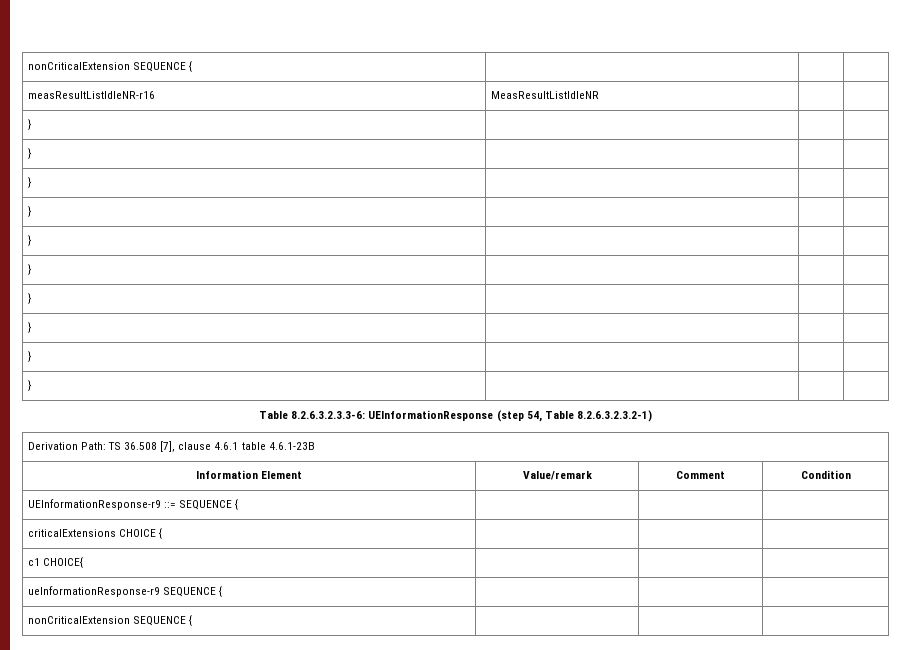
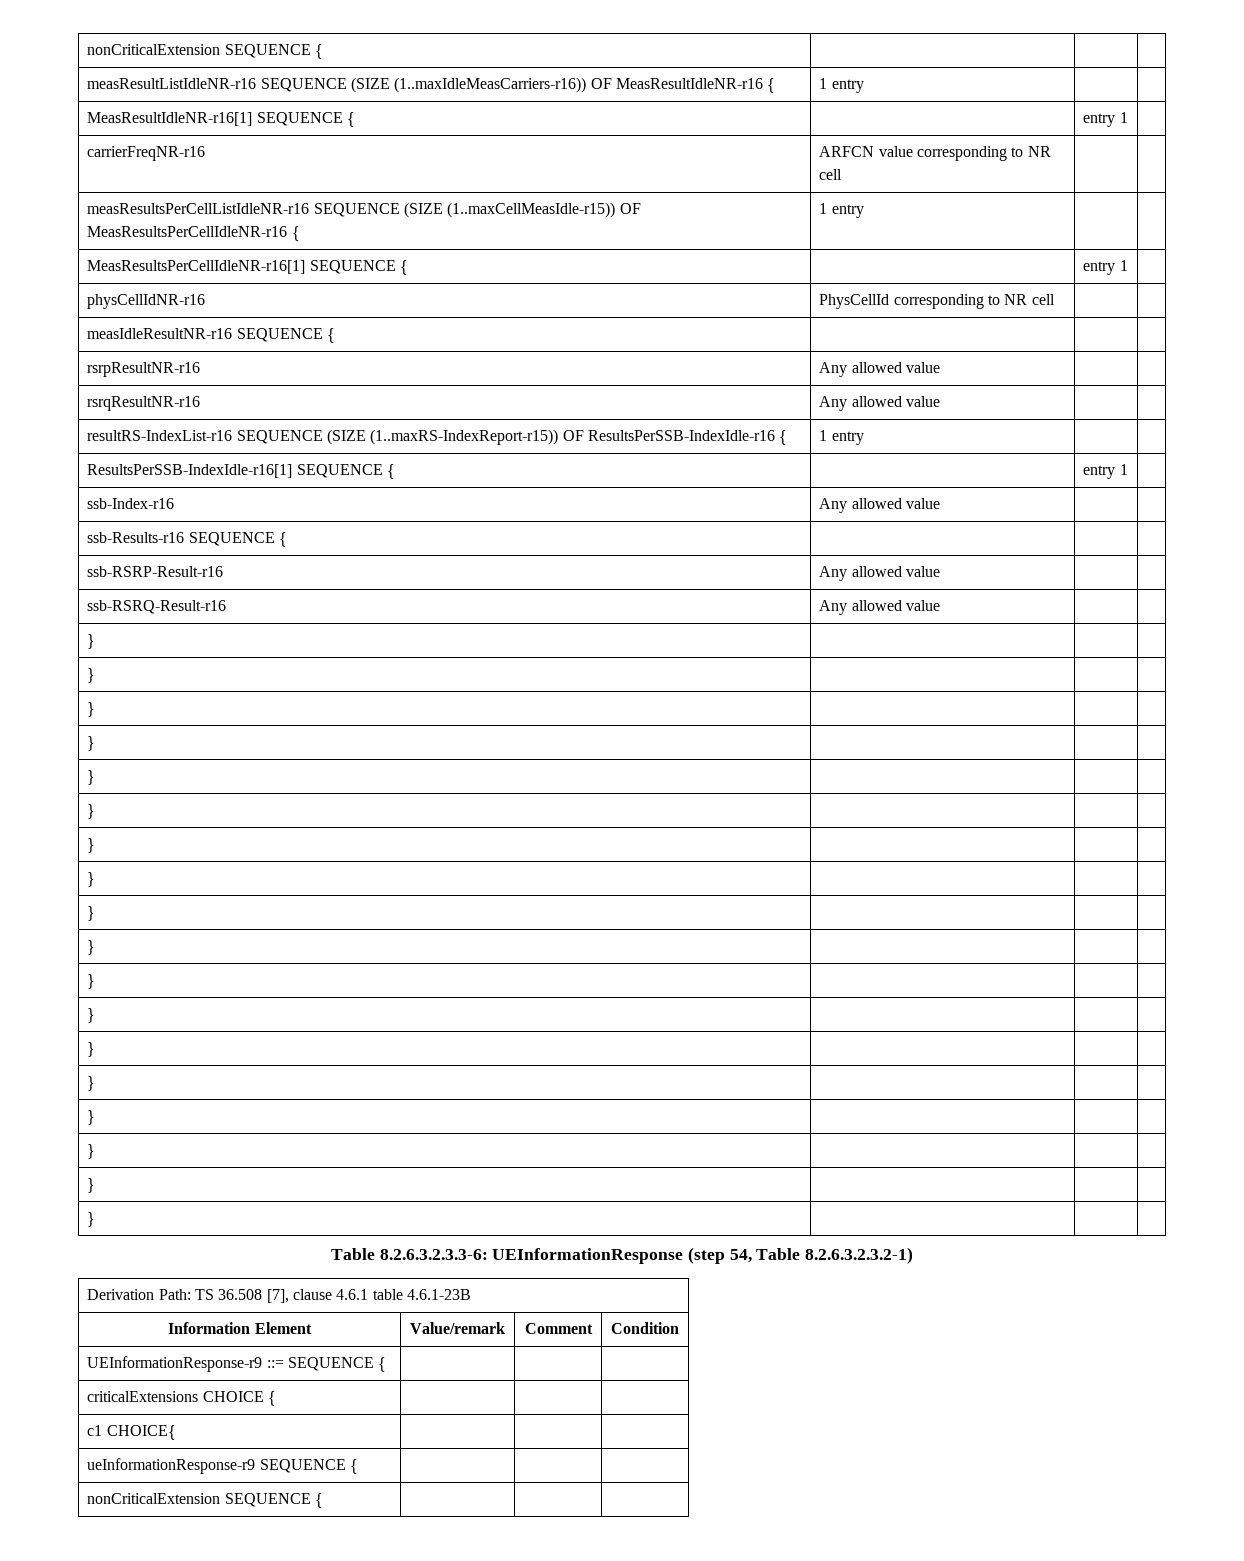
[490,91,599,99] | MeasResultListIdleNR -> [260,77,776,93] [819,78,864,93] [87,112,355,127] [1083,112,1128,127] [87,146,206,161] [819,146,1051,161] [819,169,843,180] [87,202,641,218] [87,226,300,241] [819,203,864,218] [87,260,408,275] [1083,260,1128,275] [87,294,206,309] [819,294,1055,309] [87,328,335,343] [87,362,201,377] [819,362,940,377] [87,396,201,411] [819,396,940,411] [87,429,788,445] [819,430,864,445] [87,464,395,479] [1083,464,1128,479] [87,498,175,509] [819,498,940,513] [87,532,287,547] [87,566,224,577] [819,566,940,581] [87,600,227,614] [819,600,940,615] [87,634,96,649] [87,668,96,683] [87,702,96,717] [87,736,96,751] [87,770,96,785] [87,804,96,819] [87,838,96,853] [87,872,96,887] SEQUENCE (SIZE (1..maxIdleMeasCarriers-r16)) OF MeasResultIdleNR-r16 { | 1 entry | | // MeasResultIdleNR-r16[1] SEQUENCE { | | entry 1 | // carrierFreqNR-r16 | ARFCN value corresponding to NR cell | | // measResultsPerCellListIdleNR-r16 SEQUENCE (SIZE (1..maxCellMeasIdle-r15)) OF MeasResultsPerCellIdleNR-r16 { | 1 entry | | // MeasResultsPerCellIdleNR-r16[1] SEQUENCE { | | entry 1 | // physCellIdNR-r16 | PhysCellId corresponding to NR cell | | // measIdleResultNR-r16 SEQUENCE { | | | // rsrpResultNR-r16 | Any allowed value | | // rsrqResultNR-r16 | Any allowed value | | // resultRS-IndexList-r16 SEQUENCE (SIZE (1..maxRS-IndexReport-r15)) OF ResultsPerSSB-IndexIdle-r16 { | 1 entry | | // ResultsPerSSB-IndexIdle-r16[1] SEQUENCE { | | entry 1 | // ssb-Index-r16 | Any allowed value | | // ssb-Results-r16 SEQUENCE { | | | // ssb-RSRP-Result-r16 | Any allowed value | | // ssb-RSRQ-Result-r16 | Any allowed value | | // } | | | // } | | | // } | | | // } | | | // } | | | // } | | | // } | | | // } |

